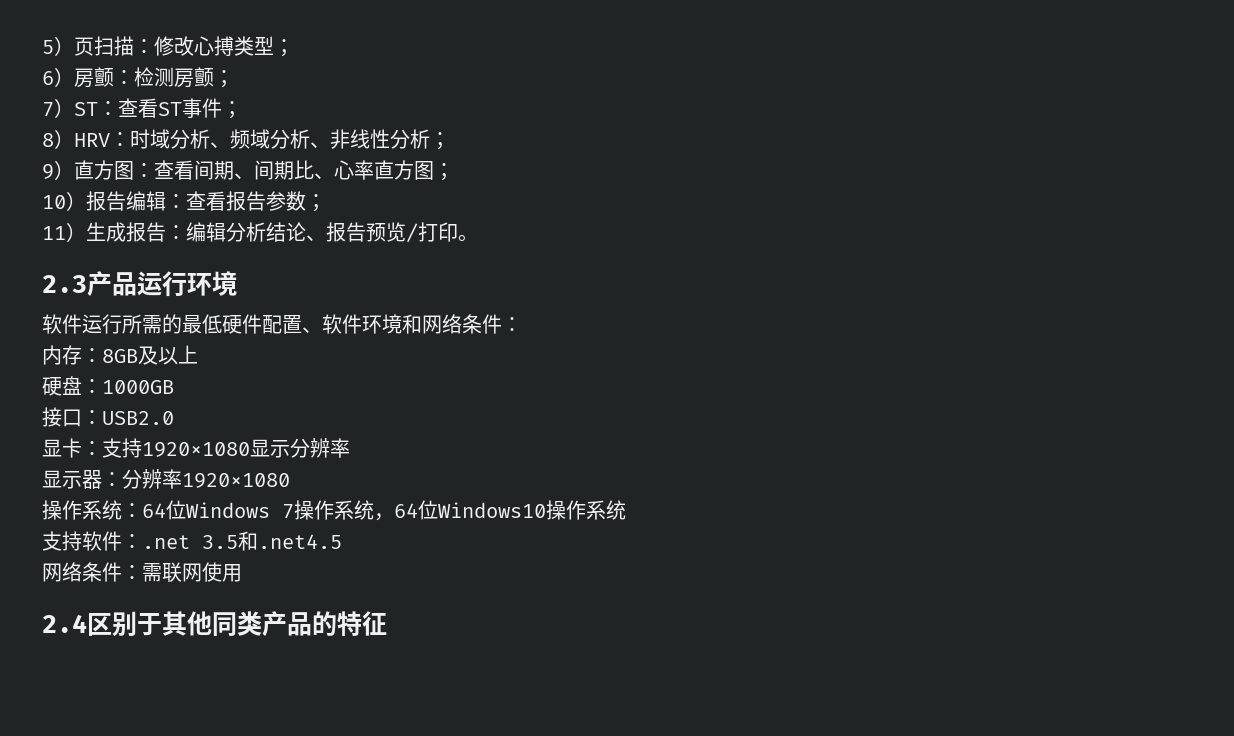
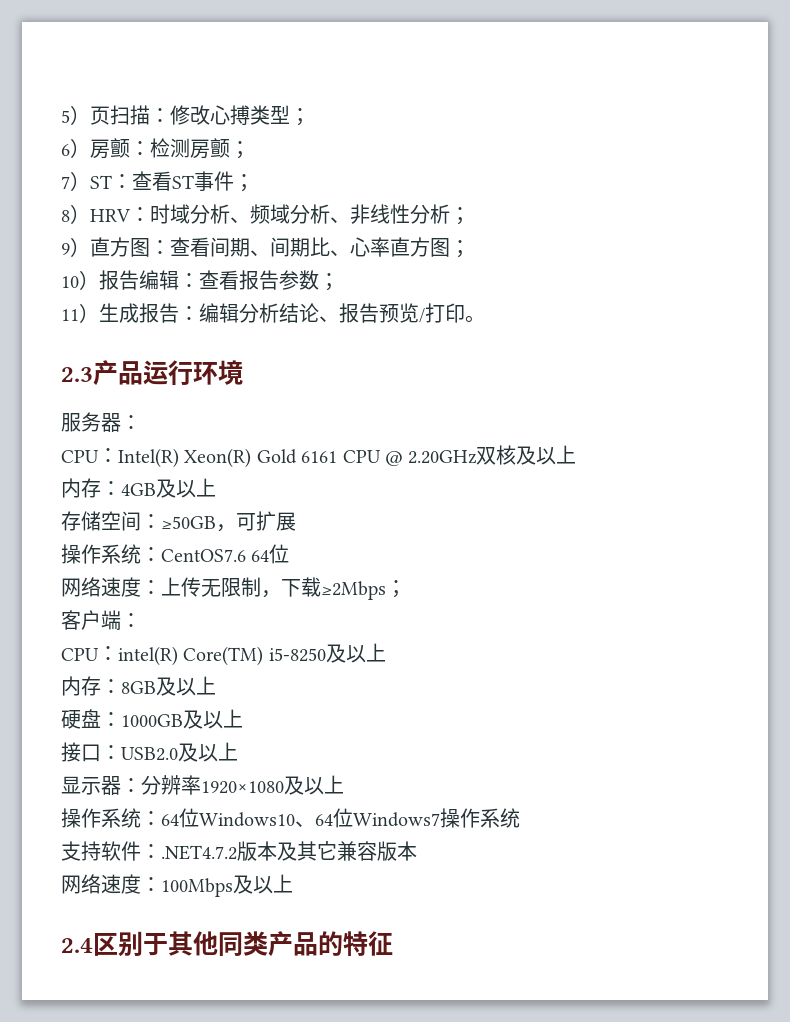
[42,314,522,334] 软件运行所需的最低硬件配置、软件环境和网络条件： -> [61,412,141,432] [61,445,577,468] [61,478,216,498] [61,511,296,532] [61,544,290,564] [61,577,406,600] [61,610,141,630] [61,643,386,666] 服务器： // CPU：Intel(R) Xeon(R) Gold 6161 CPU @ 2.20GHz双核及以上 // 内存：4GB及以上 // 存储空间：≥50GB，可扩展 // 操作系统：CentOS7.6 64位 // 网络速度：上传无限制，下载≥2Mbps； // 客户端： // CPU：intel(R) Core(TM) i5-8250及以上
(174, 387) none -> [183,709,243,729] 及以上
[42,438,350,458] // 显卡：支持1920×1080显示分辨率 -> [178,742,238,762] 及以上
(290, 480) none -> [284,775,344,795] 及以上
[186,500,546,521] Windows 7操作系统，64位Windows10 -> [199,808,440,828] Windows10、64位Windows7
[142,531,342,551] [42,562,242,583] .net 3.5和.net4.5 // 网络条件：需联网使用 -> [161,841,417,861] [61,874,293,897] .NET4.7.2版本及其它兼容版本 // 网络速度：100Mbps及以上

